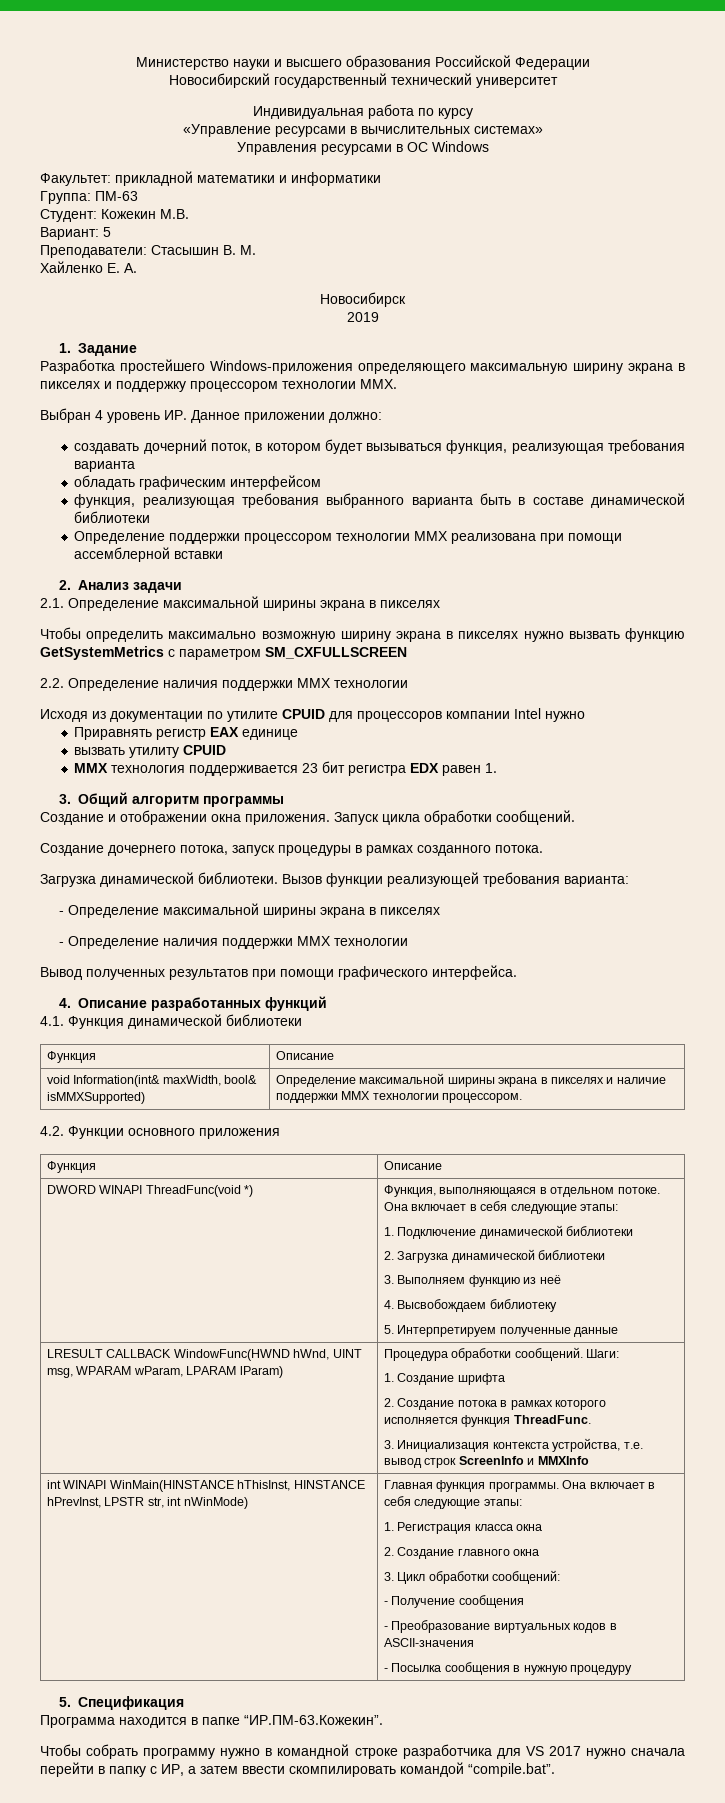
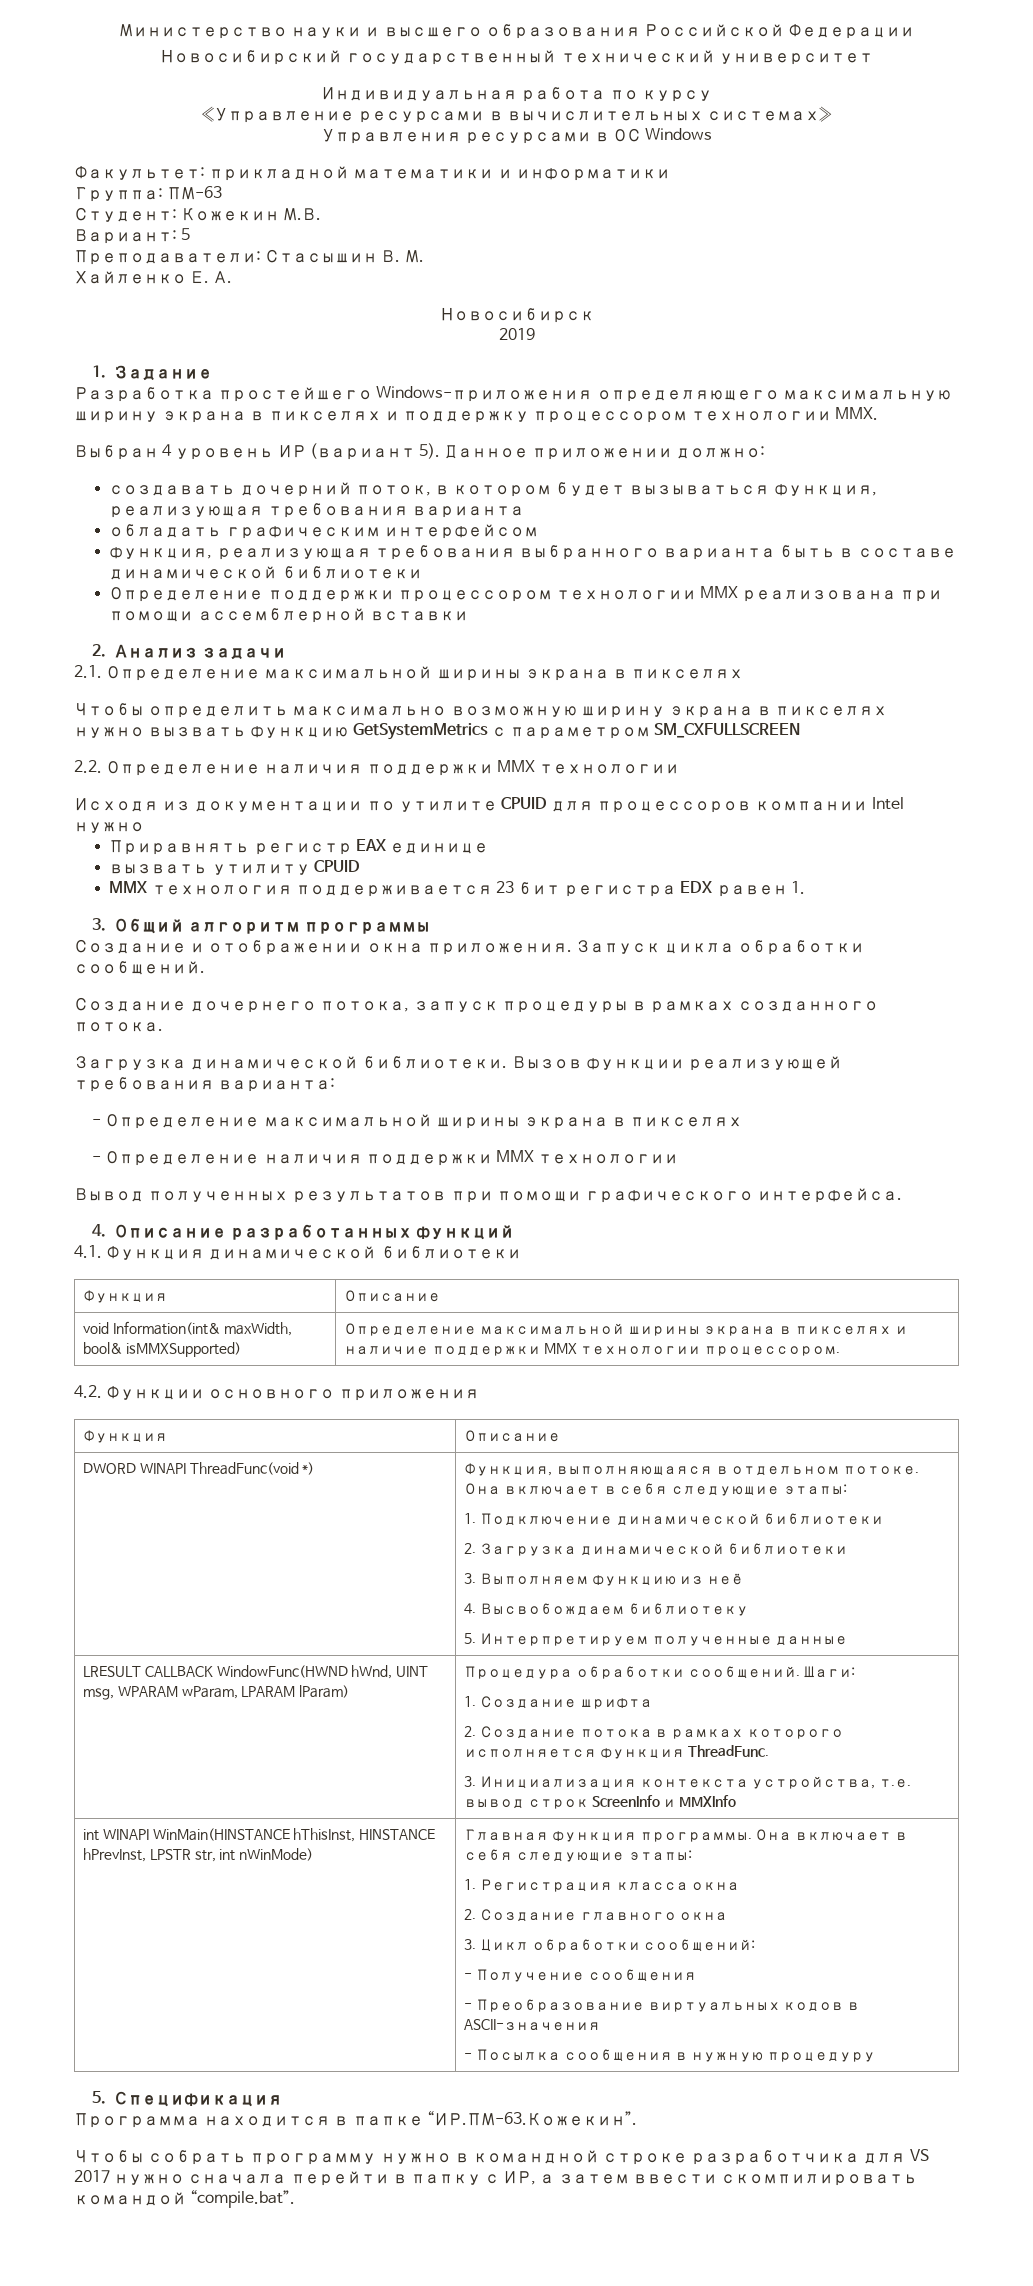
[164,410,187,420] ИР. -> [277,443,440,460] ИР (вариант 5).

